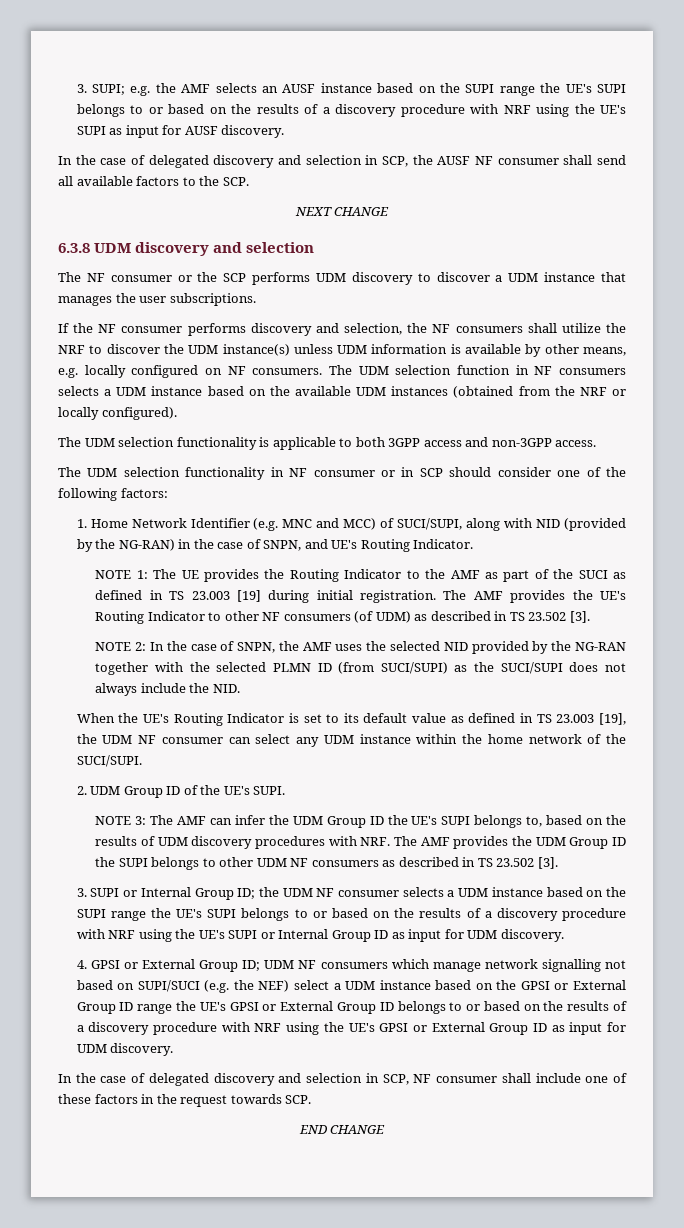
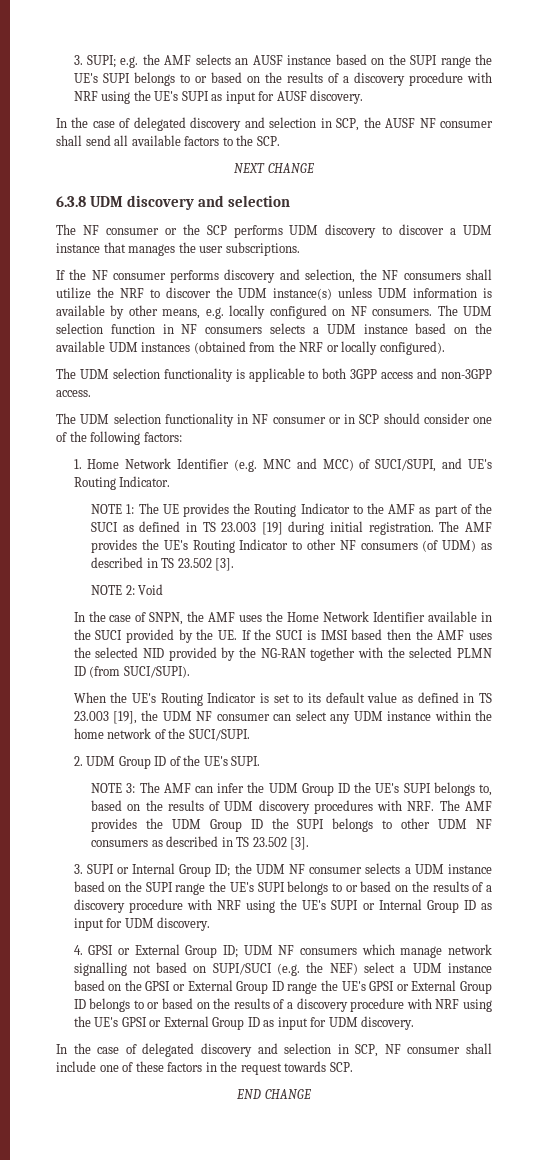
[466,518,627,531] [76,539,302,552] along with NID (provided by the NG-RAN) in the case of SNPN, -> (437, 465) none
(147, 646) none -> [138,584,164,595] Void //
(387, 646) none -> [287,611,492,622] [73,629,493,643] [73,647,91,658] Home Network Identifier available in the SUCI provided by the UE. If the SUCI is IMSI based then the AMF uses the
[380,662,626,674] [95,683,240,696] SUCI/SUPI) as the SUCI/SUPI does not always include the NID. -> [123,666,190,678] SUCI/SUPI).

